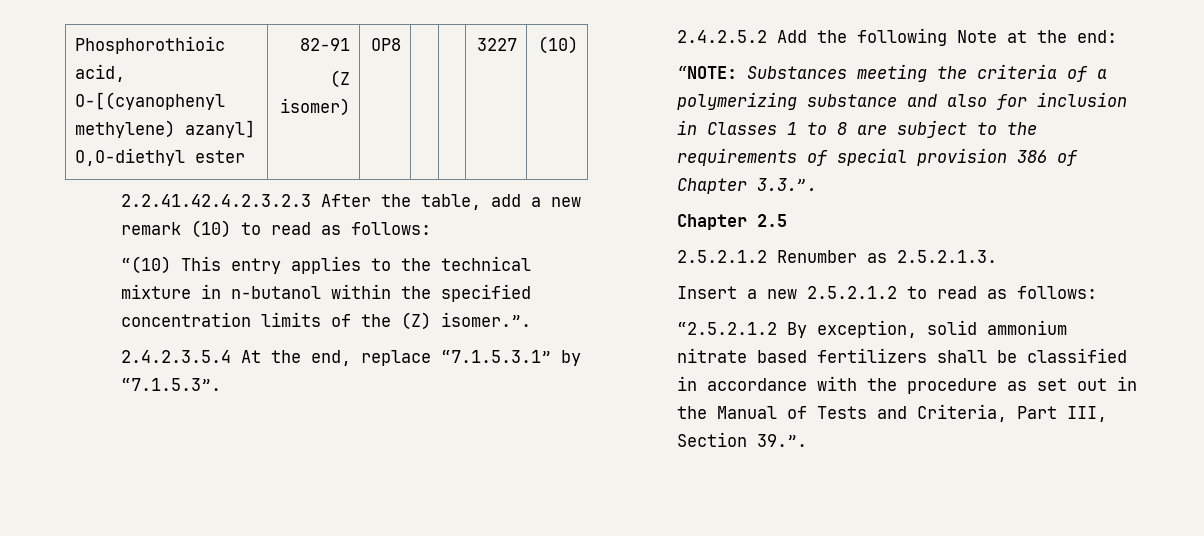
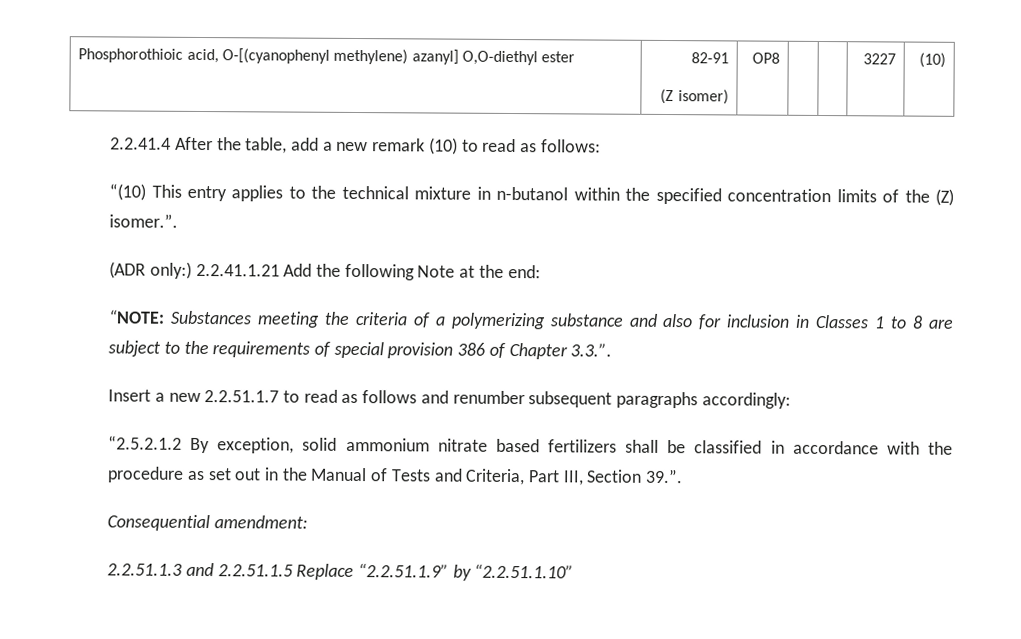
[121,194,312,207] 2.2.41.42.4.2.3.2.3 -> [110,137,172,150] 2.2.41.4
[121,350,582,366] [121,378,222,391] [677,30,768,43] 2.4.2.3.5.4 At the end, replace “7.1.5.3.1” by “7.1.5.3”. // 2.4.2.5.2 -> [109,261,280,279] (ADR only:) 2.2.41.1.21
[677,214,788,230] [677,250,998,263] // Chapter 2.5 // 2.5.2.1.2 Renumber as 2.5.2.1.3. -> (613, 350) none
[807,286,1098,299] 2.5.2.1.2 to read as follows: -> [204,389,791,409] 2.2.51.1.7 to read as follows and renumber subsequent paragraphs accordingly:
(808, 440) none -> [107,514,308,532] [107,562,575,581] // Consequential amendment: // 2.2.51.1.3 and 2.2.51.1.5 Replace “2.2.51.1.9” by “2.2.51.1.10”

